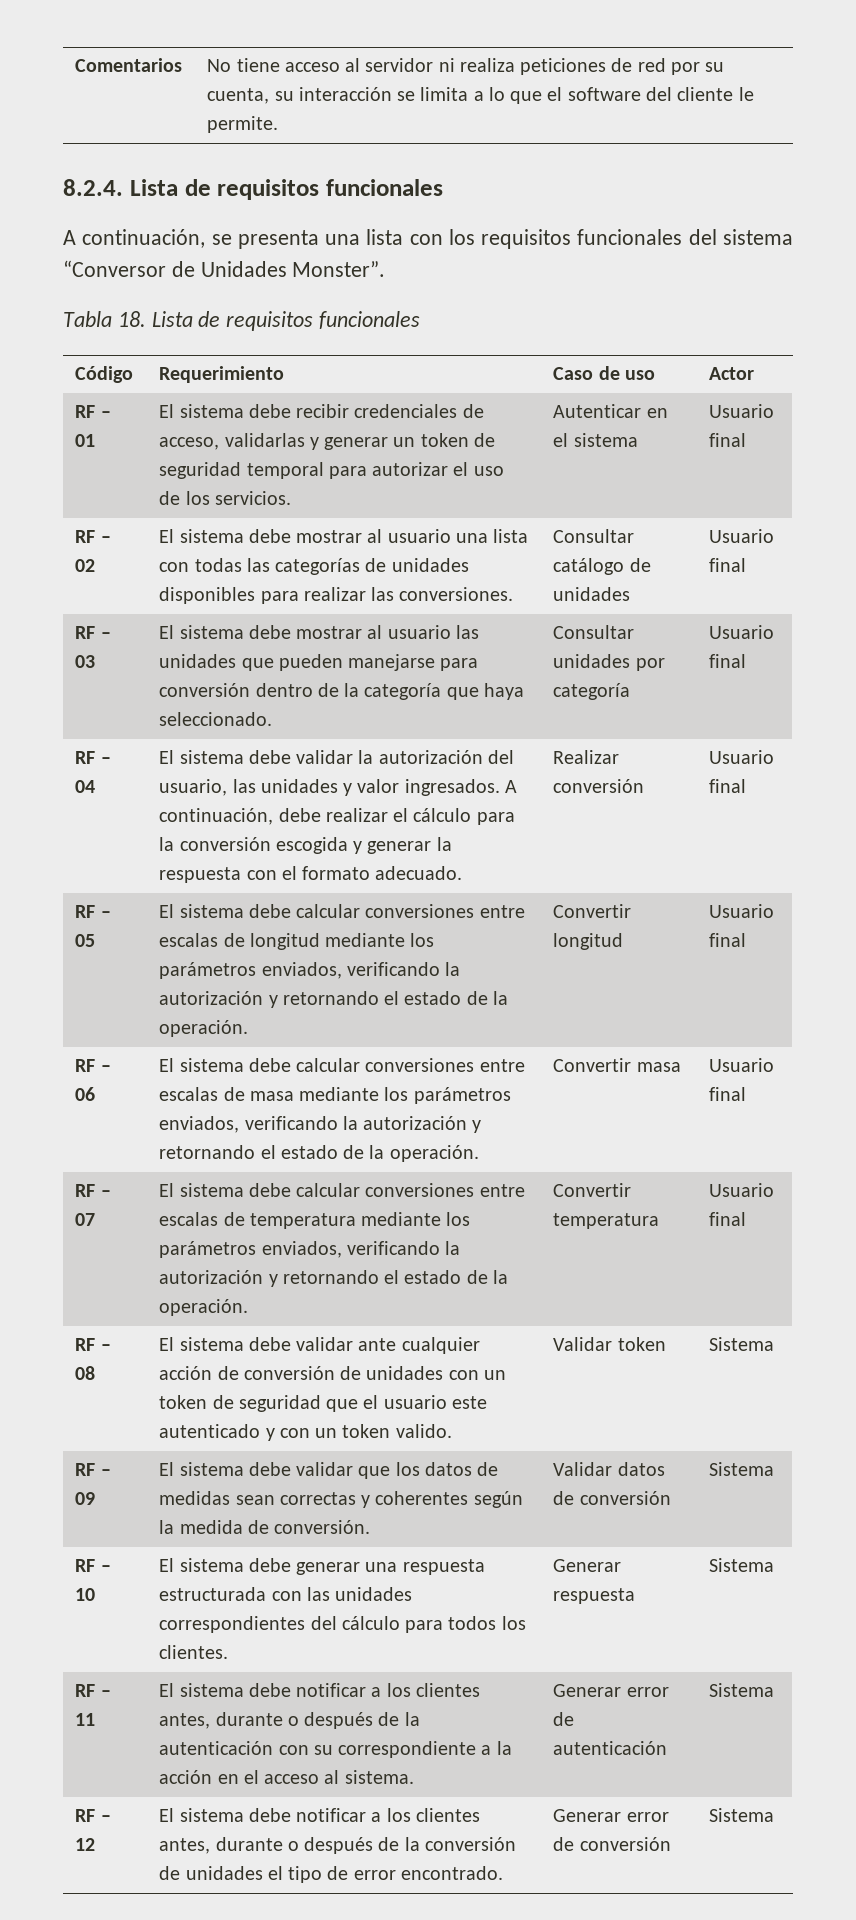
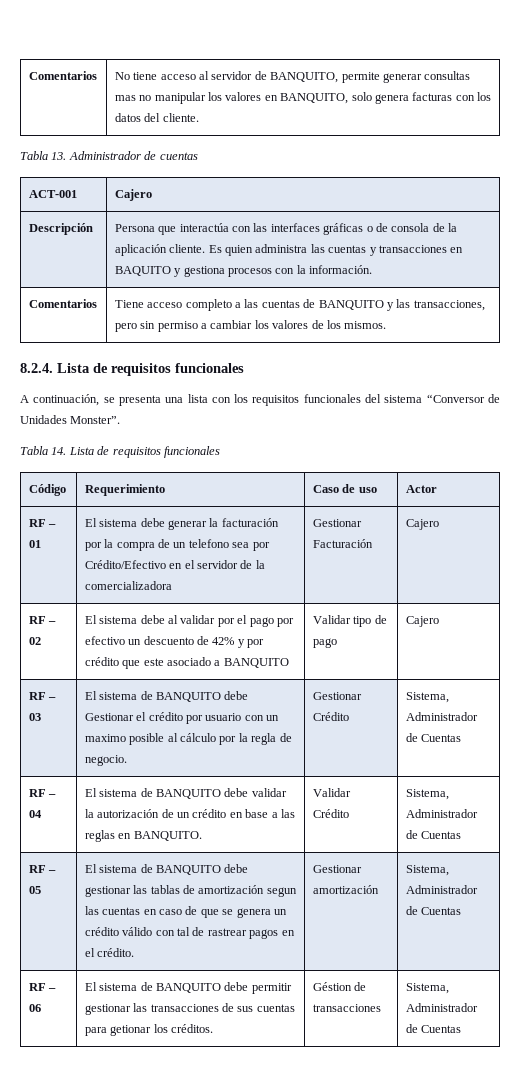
[438,58,725,75] [207,87,754,104] [207,116,279,133] ni realiza peticiones de red por su cuenta, su interacción se limita a lo que el software del cliente le permite. -> [254,71,471,83] [114,92,492,104] [114,113,199,122] [20,151,198,160] [28,190,77,198] [114,189,152,201] [28,223,93,235] [114,223,458,235] [114,244,464,256] [114,265,373,277] [28,299,97,308] [114,299,485,311] [114,320,387,332] de BANQUITO, permite generar consultas mas no manipular los valores en BANQUITO, solo genera facturas con los datos del cliente. // Tabla 13. Administrador de cuentas // ACT-001 | Cajero // Descripción | Persona que interactúa con las interfaces gráficas o de consola de la aplicación cliente. Es quien administra las cuentas y transacciones en BAQUITO y gestiona procesos con la información. // Comentarios | Tiene acceso completo a las cuentas de BANQUITO y las transacciones, pero sin permiso a cambiar los valores de los mismos.
[117,311,146,327] 18. -> [51,447,67,455] 14.
[296,404,484,418] [159,433,495,450] [159,462,504,479] [159,491,291,505] [553,404,668,418] [553,433,638,447] [709,404,775,418] [709,433,747,447] recibir credenciales de acceso, validarlas y generar un token de seguridad temporal para autorizar el uso de los servicios. | Autenticar en el sistema | Usuario final -> [168,518,279,530] [84,539,270,551] [84,560,265,569] [84,581,172,590] [312,519,362,527] [312,539,373,548] [405,519,439,530] generar la facturación por la compra de un telefono sea por Crédito/Efectivo en el servidor de la comercializadora | Gestionar Facturación | Cajero
[296,529,529,543] [159,558,469,575] [159,587,514,604] [553,529,635,543] [553,558,651,575] [553,587,631,601] [709,529,775,543] [709,558,747,572] mostrar al usuario una lista con todas las categorías de unidades disponibles para realizar las conversiones. | Consultar catálogo de unidades | Usuario final -> [168,615,294,627] [84,636,265,648] [84,657,289,669] [312,615,387,627] [312,638,337,648] [405,616,439,627] al validar por el pago por efectivo un descuento de 42% y por crédito que este asociado a BANQUITO | Validar tipo de pago | Cajero
[248,625,479,639] [159,654,479,671] [159,683,524,700] [159,712,273,726] [553,625,635,639] [553,654,665,671] [553,683,631,700] [709,625,775,639] [709,654,747,668] debe mostrar al usuario las unidades que pueden manejarse para conversión dentro de la categoría que haya seleccionado. | Consultar unidades por categoría | Usuario final -> [140,691,249,702] [84,712,280,724] [84,733,292,745] [84,755,127,766] [312,692,362,700] [312,712,349,721] [405,692,449,703] [405,712,478,721] [405,733,462,742] de BANQUITO debe Gestionar el crédito por usuario con un maximo posible al cálculo por la regla de negocio. | Gestionar Crédito | Sistema, Administrador de Cuentas
(244, 757) none -> [140,788,222,799] de BANQUITO
[487,750,514,764] [159,779,517,796] [159,808,515,825] [159,837,452,854] [159,866,463,883] [553,750,620,764] [553,779,645,793] [709,750,775,764] [709,779,747,793] del usuario, las unidades y valor ingresados. A continuación, debe realizar el cálculo para la conversión escogida y generar la respuesta con el formato adecuado. | Realizar conversión | Usuario final -> [161,809,295,818] [84,830,202,842] [312,788,351,797] [312,809,349,818] [405,789,449,800] [405,809,478,818] [405,830,462,839] de un crédito en base a las reglas en BANQUITO. | Validar Crédito | Sistema, Administrador de Cuentas
[248,904,525,918] [159,933,435,950] [159,962,461,979] [159,991,508,1008] [159,1020,249,1037] [553,904,632,918] [553,933,624,950] [709,904,775,918] [709,933,747,947] debe calcular conversiones entre escalas de longitud mediante los parámetros enviados, verificando la autorización y retornando el estado de la operación. | Convertir longitud | Usuario final -> [140,864,249,875] [84,885,297,897] [84,906,287,918] [84,927,295,939] [84,948,135,957] [312,865,362,873] [312,885,379,894] [405,865,449,876] [405,885,478,894] [405,906,462,915] de BANQUITO debe gestionar las tablas de amortización segun las cuentas en caso de que se genera un crédito válido con tal de rastrear pagos en el crédito. | Gestionar amortización | Sistema, Administrador de Cuentas
[248,1058,525,1072] [159,1087,511,1104] [159,1116,482,1133] [159,1145,479,1162] [553,1058,681,1072] [709,1058,775,1072] [709,1087,747,1101] [75,1184,111,1197] [75,1213,96,1226] [159,1183,525,1197] [159,1212,471,1229] [159,1241,461,1258] [159,1270,508,1287] [159,1299,249,1316] [553,1183,632,1197] [553,1213,660,1229] [709,1183,775,1197] [709,1212,747,1226] [75,1338,111,1351] [75,1366,96,1380] [159,1337,480,1354] [159,1366,506,1380] [159,1395,487,1412] [159,1424,452,1441] [553,1337,666,1351] [709,1337,775,1351] [75,1463,111,1476] [75,1492,96,1505] [159,1462,499,1479] [159,1491,523,1508] [159,1520,371,1534] [553,1462,665,1476] [553,1491,671,1505] [709,1462,775,1476] [75,1559,111,1572] [75,1588,96,1601] [159,1558,485,1575] [159,1587,413,1601] [159,1616,526,1633] [159,1645,229,1659] [553,1559,622,1572] [553,1588,636,1604] [709,1558,775,1572] [75,1684,111,1697] [75,1713,96,1726] [159,1683,480,1697] [159,1712,420,1729] [159,1741,512,1758] [159,1770,414,1784] [553,1684,669,1697] [553,1712,575,1726] [553,1741,668,1755] [709,1683,775,1697] [75,1809,111,1822] [75,1838,96,1851] [159,1808,480,1822] [159,1837,516,1854] [159,1866,503,1883] [553,1809,669,1822] [553,1837,671,1851] [709,1808,775,1822] debe calcular conversiones entre escalas de masa mediante los parámetros enviados, verificando la autorización y retornando el estado de la operación. | Convertir masa | Usuario final // RF – 07 | El sistema debe calcular conversiones entre escalas de temperatura mediante los parámetros enviados, verificando la autorización y retornando el estado de la operación. | Convertir temperatura | Usuario final // RF – 08 | El sistema debe validar ante cualquier acción de conversión de unidades con un token de seguridad que el usuario este autenticado y con un token valido. | Validar token | Sistema // RF – 09 | El sistema debe validar que los datos de medidas sean correctas y coherentes según la medida de conversión. | Validar datos de conversión | Sistema // RF – 10 | El sistema debe generar una respuesta estructurada con las unidades correspondientes del cálculo para todos los clientes. | Generar respuesta | Sistema // RF – 11 | El sistema debe notificar a los clientes antes, durante o después de la autenticación con su correspondiente a la acción en el acceso al sistema. | Generar error de autenticación | Sistema // RF – 12 | El sistema debe notificar a los clientes antes, durante o después de la conversión de unidades el tipo de error encontrado. | Generar error de conversión | Sistema -> [140,982,292,994] [84,1003,295,1015] [84,1024,214,1036] [312,982,367,991] [312,1004,381,1012] [405,983,449,994] [405,1003,478,1012] [405,1024,462,1033] de BANQUITO debe permitir gestionar las transacciones de sus cuentas para getionar los créditos. | Géstion de transacciones | Sistema, Administrador de Cuentas

